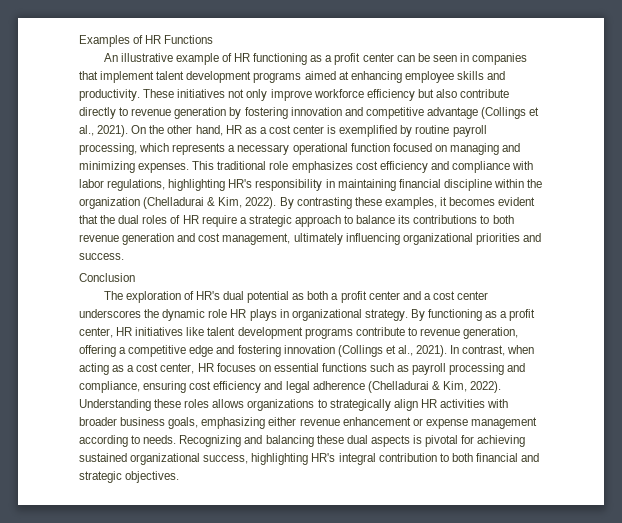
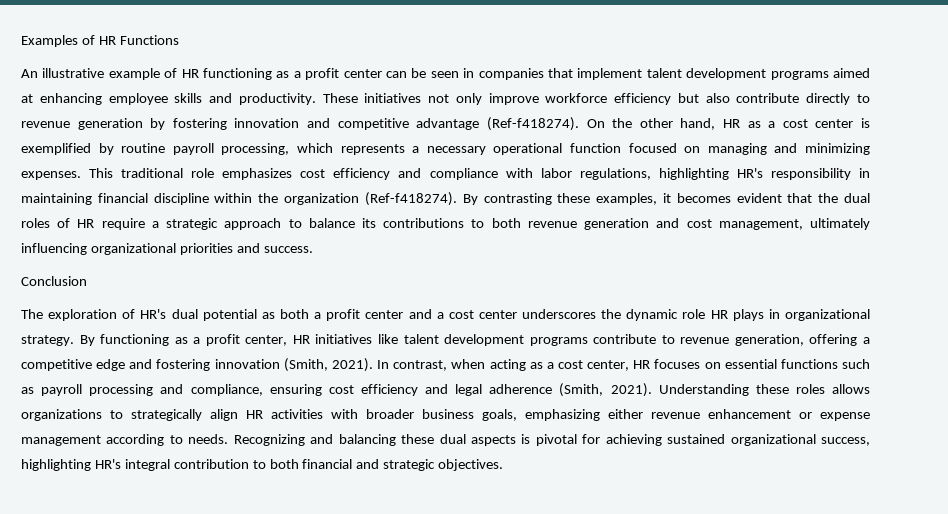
[481,107,540,119] [79,125,129,137] (Collings et al., 2021). -> [486,117,579,131] (Ref-f418274).
[143,197,277,209] (Chelladurai & Kim, 2022). -> [364,192,457,206] (Ref-f418274).
[337,345,413,357] (Collings et al., -> [283,358,328,372] (Smith,
[367,381,502,393] (Chelladurai & Kim, 2022). -> [559,383,652,397] (Smith, 2021).

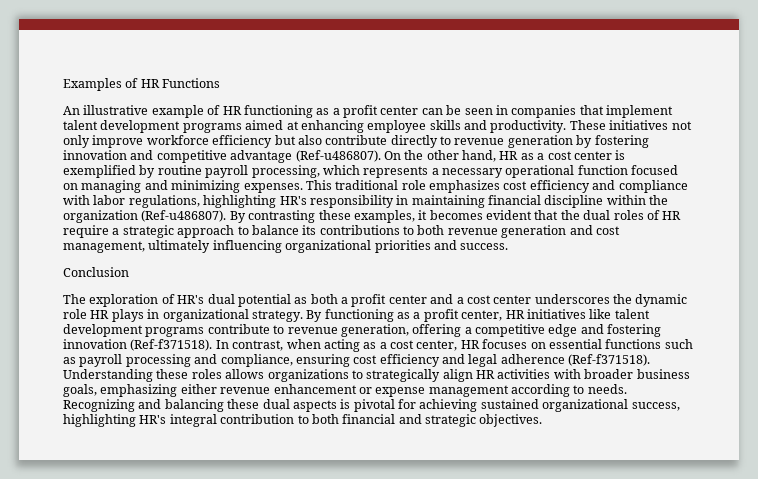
[486,117,579,131] (Ref-f418274). -> [295,150,381,162] (Ref-u486807).
[364,192,457,206] (Ref-f418274). -> [141,210,227,222] (Ref-u486807).
[283,358,373,372] (Smith, 2021). -> [130,339,213,351] (Ref-f371518).
[559,383,652,397] (Smith, 2021). -> [568,354,651,366] (Ref-f371518).

